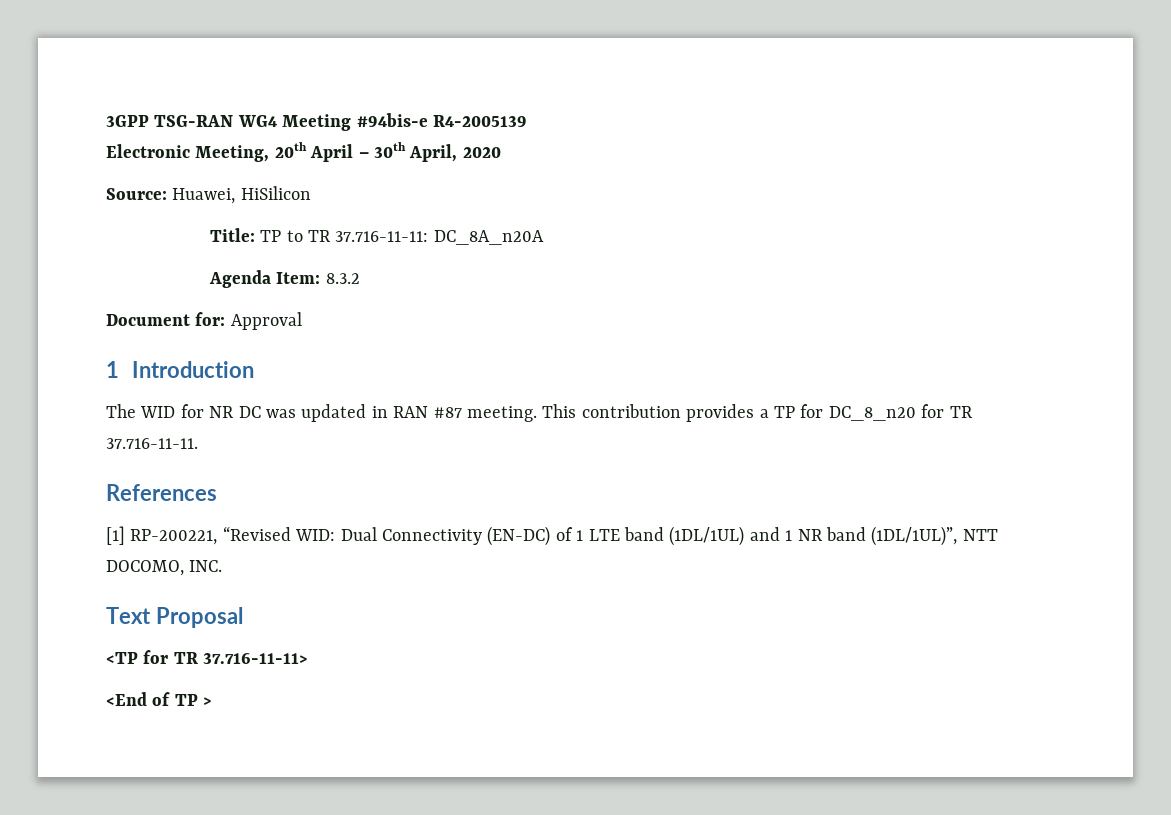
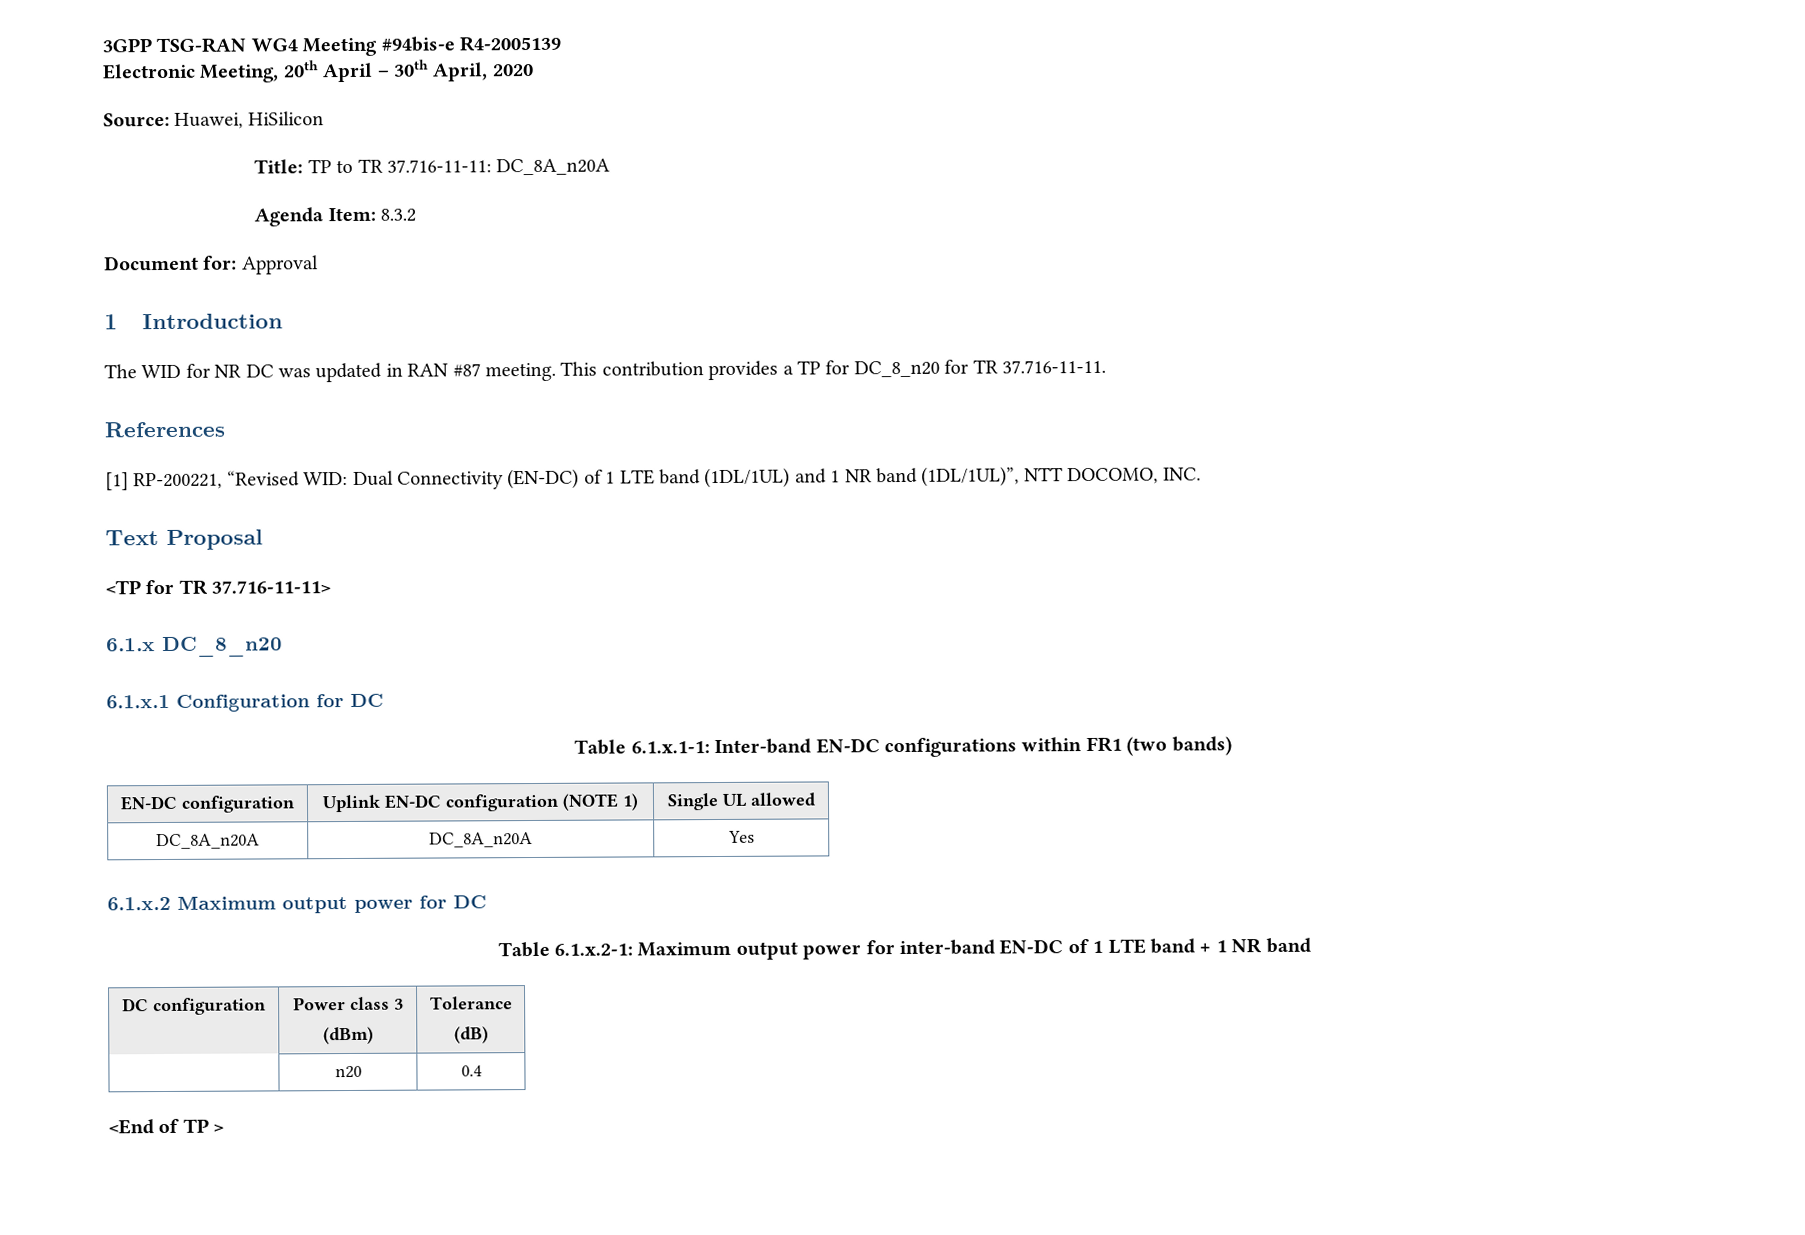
(309, 658) none -> [106,636,283,658] [106,693,384,712] [574,736,1232,758] [120,795,295,813] [322,793,639,813] [666,792,816,811] [156,833,260,850] [429,832,533,848] [727,830,755,843] [107,895,487,914] [497,937,1311,960] [122,997,266,1016] [292,996,404,1011] [322,1026,374,1045] [429,996,513,1010] [453,1026,489,1044] [334,1065,362,1079] [460,1065,482,1077] // 6.1.x DC_8_n20 // 6.1.x.1 Configuration for DC // Table 6.1.x.1-1: Inter-band EN-DC configurations within FR1 (two bands) // EN-DC configuration | Uplink EN-DC configuration (NOTE 1) | Single UL allowed // DC_8A_n20A | DC_8A_n20A | Yes // 6.1.x.2 Maximum output power for DC // Table 6.1.x.2-1: Maximum output power for inter-band EN-DC of 1 LTE band + 1 NR band // DC configuration | Power class 3 // (dBm) | Tolerance // (dB) // | n20 | 0.4

